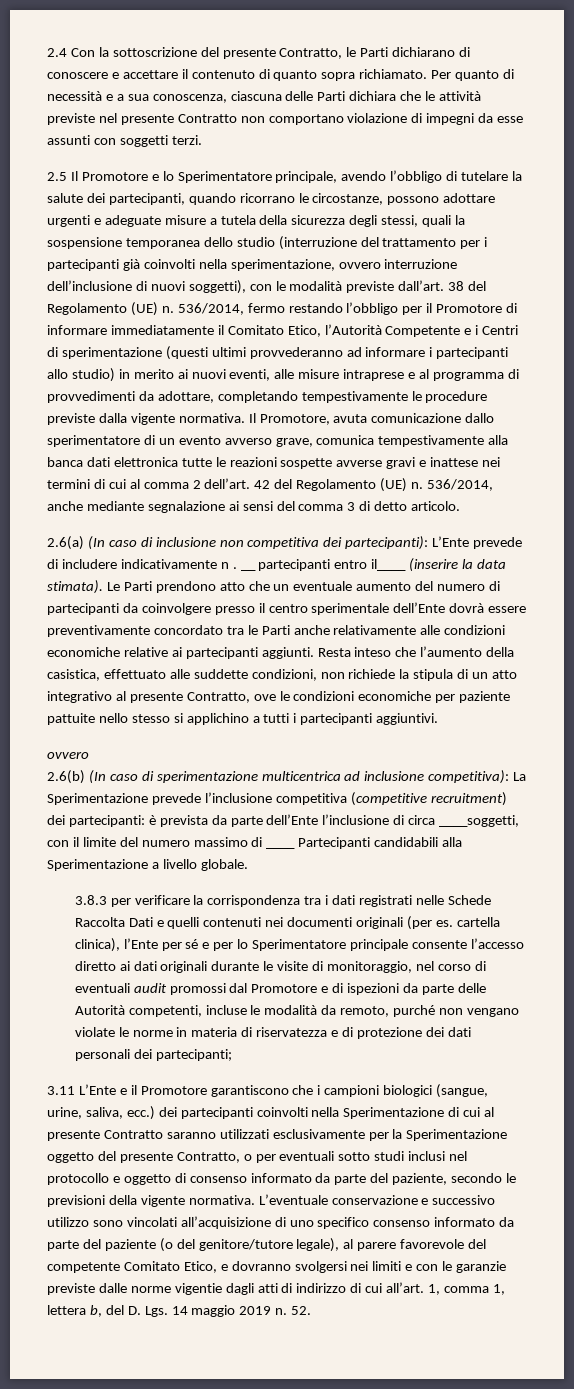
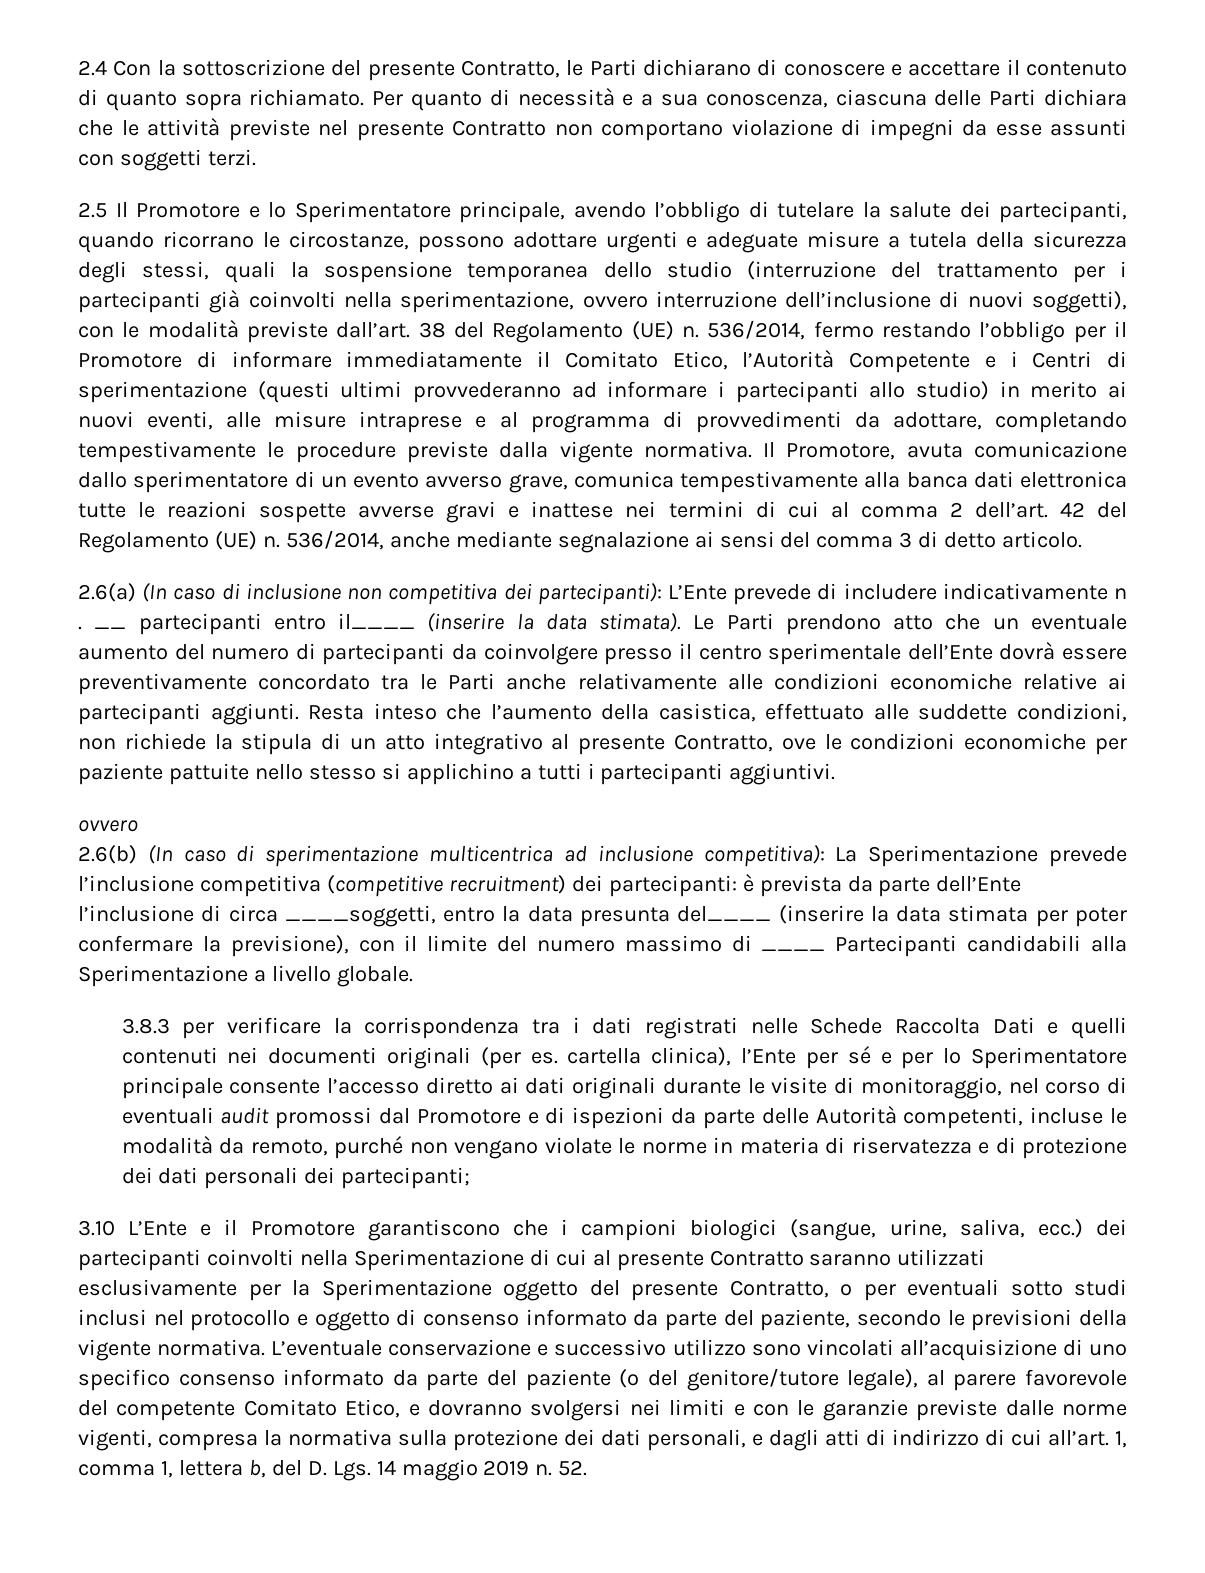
(520, 821) none -> [443,905,1128,927] [78,935,349,957] entro la data presunta del____ (inserire la data stimata per poter confermare la previsione),
[47,1086,75,1095] 3.11 -> [78,1220,115,1236] 3.10
[174,1283,222,1295] vigentie -> [78,1429,763,1451] vigenti, compresa la normativa sulla protezione dei dati personali, e

